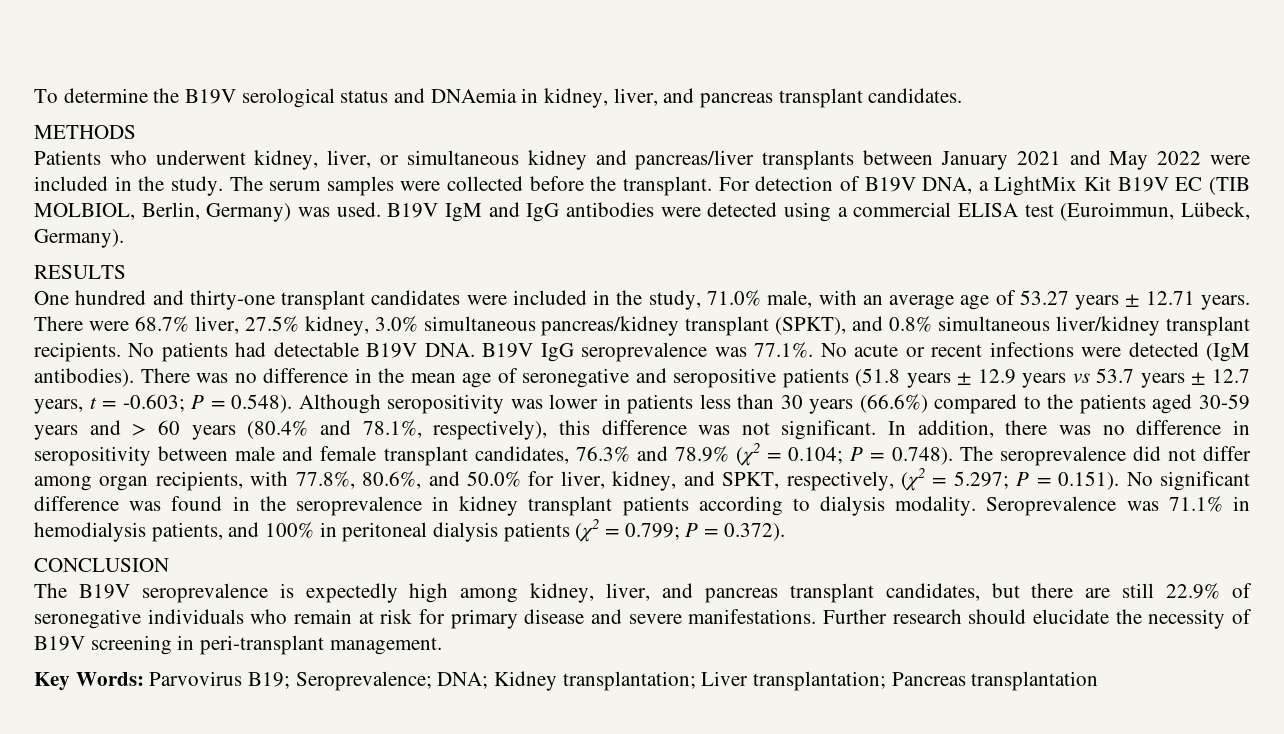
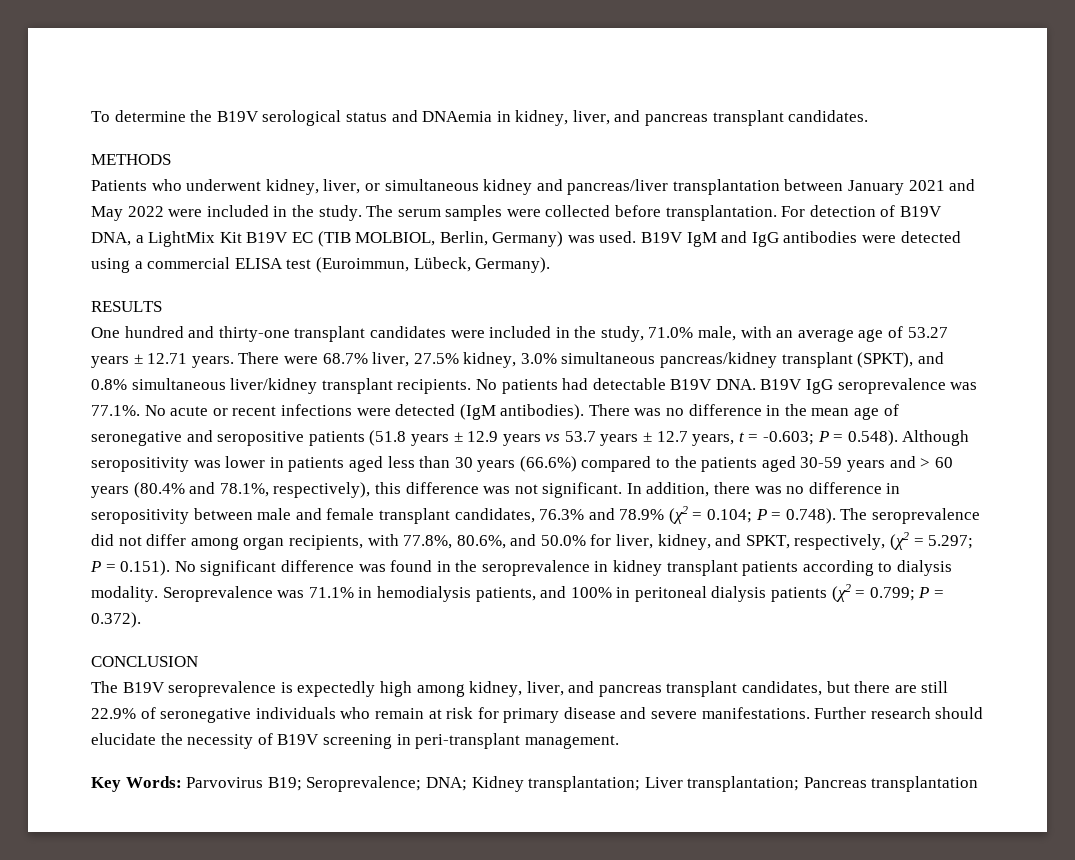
[762,150,855,170] transplants -> [672,179,780,195] transplantation
[590,176,712,196] the transplant. -> [665,205,777,221] transplantation.
(694, 404) none -> [348,456,383,472] aged

